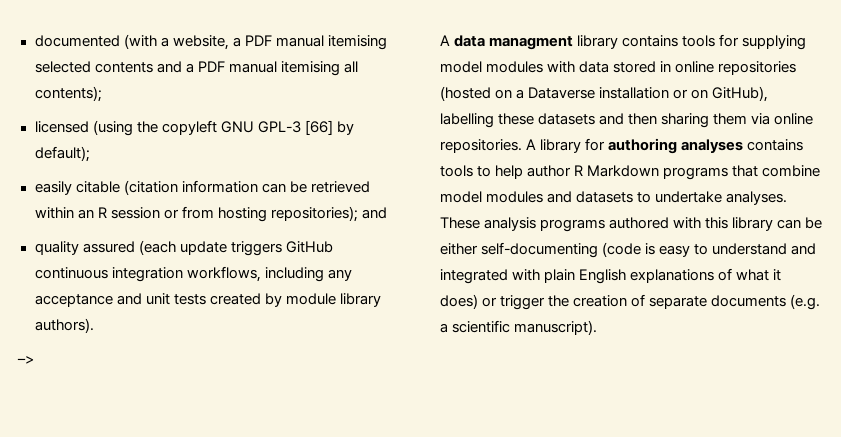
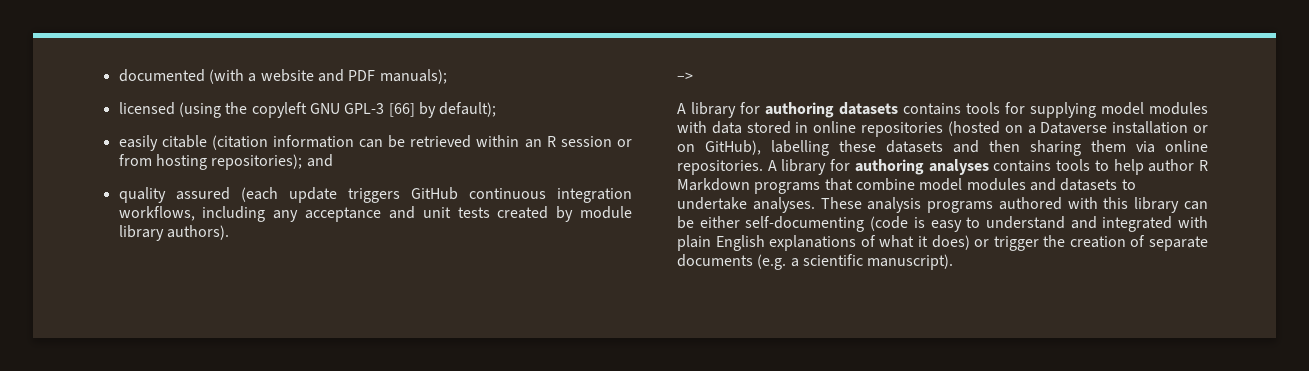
[172,35,387,50] [34,61,358,76] [34,86,102,102] website, a PDF manual itemising selected contents and a PDF manual itemising all contents); -> [260,69,447,84] website and PDF manuals);
[454,35,619,50] data managment library -> [691,102,898,118] library for authoring datasets

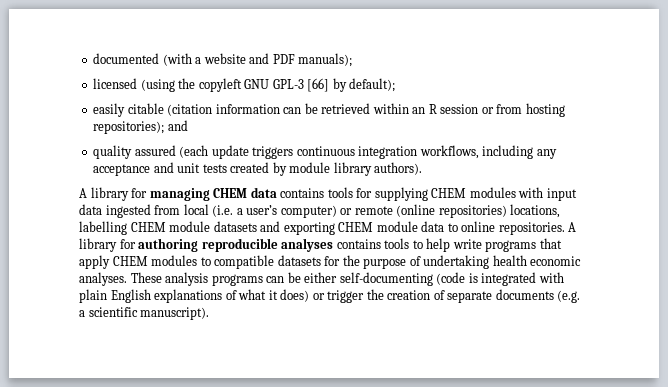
[410,187,458,200] GitHub -> (294, 152) none
[677,72,693,81] [677,102,898,118] // –> // A library for authoring datasets -> [79,187,277,201] // A library for managing CHEM data
[1101,102,1144,115] model -> [431,188,467,198] CHEM
[711,121,1208,137] [677,140,1155,156] data stored in online repositories (hosted on a Dataverse installation or on GitHub), labelling these datasets and then sharing them via -> [546,188,577,201] [79,204,561,218] [79,221,458,235] input data ingested from local (i.e. a user’s computer) or remote (online repositories) locations, labelling CHEM module datasets and exporting CHEM module data to
(924, 167) none -> [201,238,278,252] reproducible
[1148,159,1208,172] [677,178,1136,194] [677,197,1180,213] author R Markdown programs that combine model modules and datasets to undertake analyses. These analysis programs authored with this library -> [452,238,562,252] [79,255,582,269] [79,272,263,286] write programs that apply CHEM modules to compatible datasets for the purpose of undertaking health economic analyses. These analysis programs
[930,216,1097,232] easy to understand and -> (478, 278) none

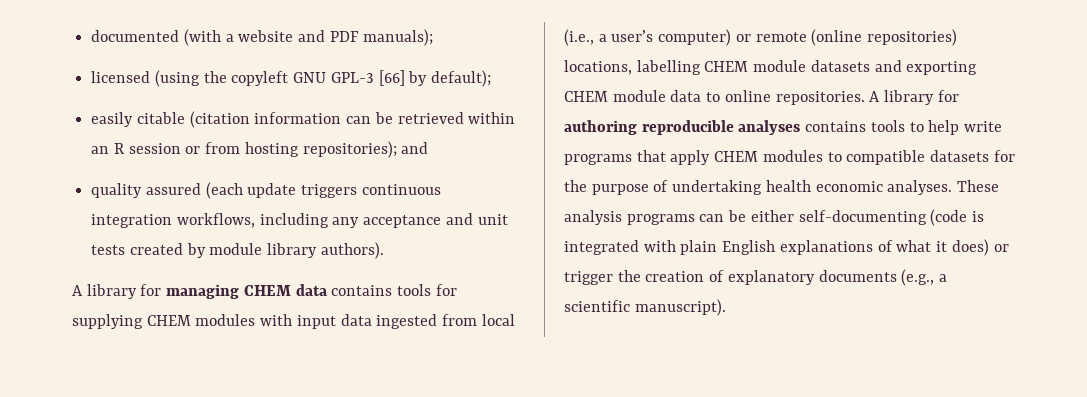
[212,205,234,217] (i.e. -> [564,29,594,46] (i.e.,
[447,289,581,303] separate documents (e.g. -> [727,269,935,286] explanatory documents (e.g.,

